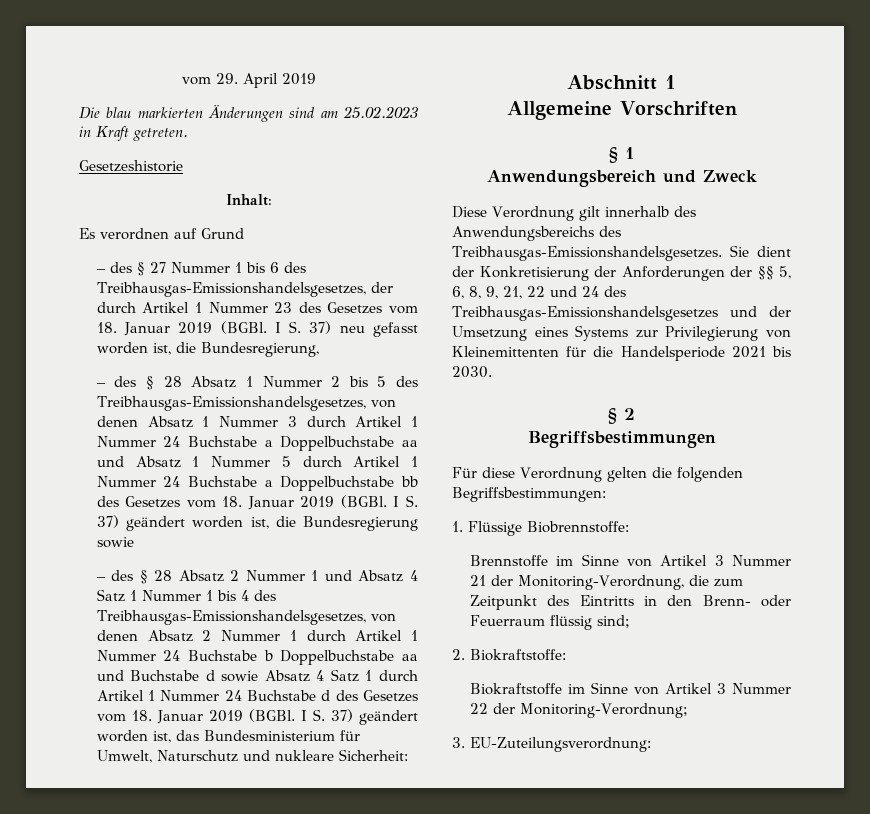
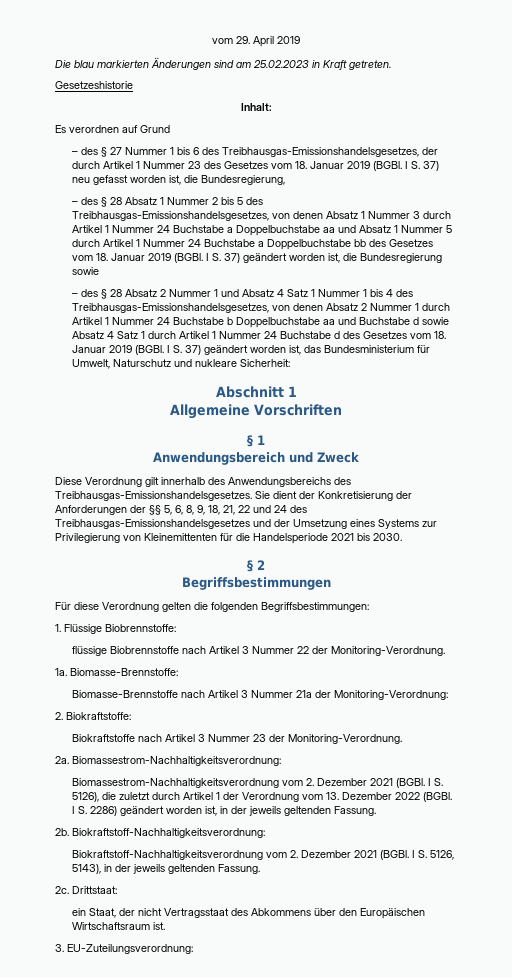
(498, 292) none -> [208,505,220,515] 18,
[469,554,791,567] [469,575,743,590] [469,595,791,610] [469,615,630,630] [452,649,566,661] [469,682,791,695] [469,703,688,718] Brennstoffe im Sinne von Artikel 3 Nummer 21 der Monitoring-Verordnung, die zum Zeitpunkt des Eintritts in den Brenn- oder Feuerraum flüssig sind; // 2. Biokraftstoffe: // Biokraftstoffe im Sinne von Artikel 3 Nummer 22 der Monitoring-Verordnung; -> [72,646,446,656] [55,668,178,676] [72,690,449,700] [55,712,131,720] [72,734,403,744] [55,756,281,766] [72,778,444,788] [72,792,453,802] [72,806,377,816] [55,828,265,838] [72,850,455,860] [72,864,261,874] [55,886,117,894] [72,908,426,919] [72,922,166,930] flüssige Biobrennstoffe nach Artikel 3 Nummer 22 der Monitoring-Verordnung. // 1a. Biomasse-Brennstoffe: // Biomasse-Brennstoffe nach Artikel 3 Nummer 21a der Monitoring-Verordnung: // 2. Biokraftstoffe: // Biokraftstoffe nach Artikel 3 Nummer 23 der Monitoring-Verordnung. // 2a. Biomassestrom-Nachhaltigkeitsverordnung: // Biomassestrom-Nachhaltigkeitsverordnung vom 2. Dezember 2021 (BGBl. I S. 5126), die zuletzt durch Artikel 1 der Verordnung vom 13. Dezember 2022 (BGBl. I S. 2286) geändert worden ist, in der jeweils geltenden Fassung. // 2b. Biokraftstoff-Nachhaltigkeitsverordnung: // Biokraftstoff-Nachhaltigkeitsverordnung vom 2. Dezember 2021 (BGBl. I S. 5126, 5143), in der jeweils geltenden Fassung. // 2c. Drittstaat: // ein Staat, der nicht Vertragsstaat des Abkommens über den Europäischen Wirtschaftsraum ist.

